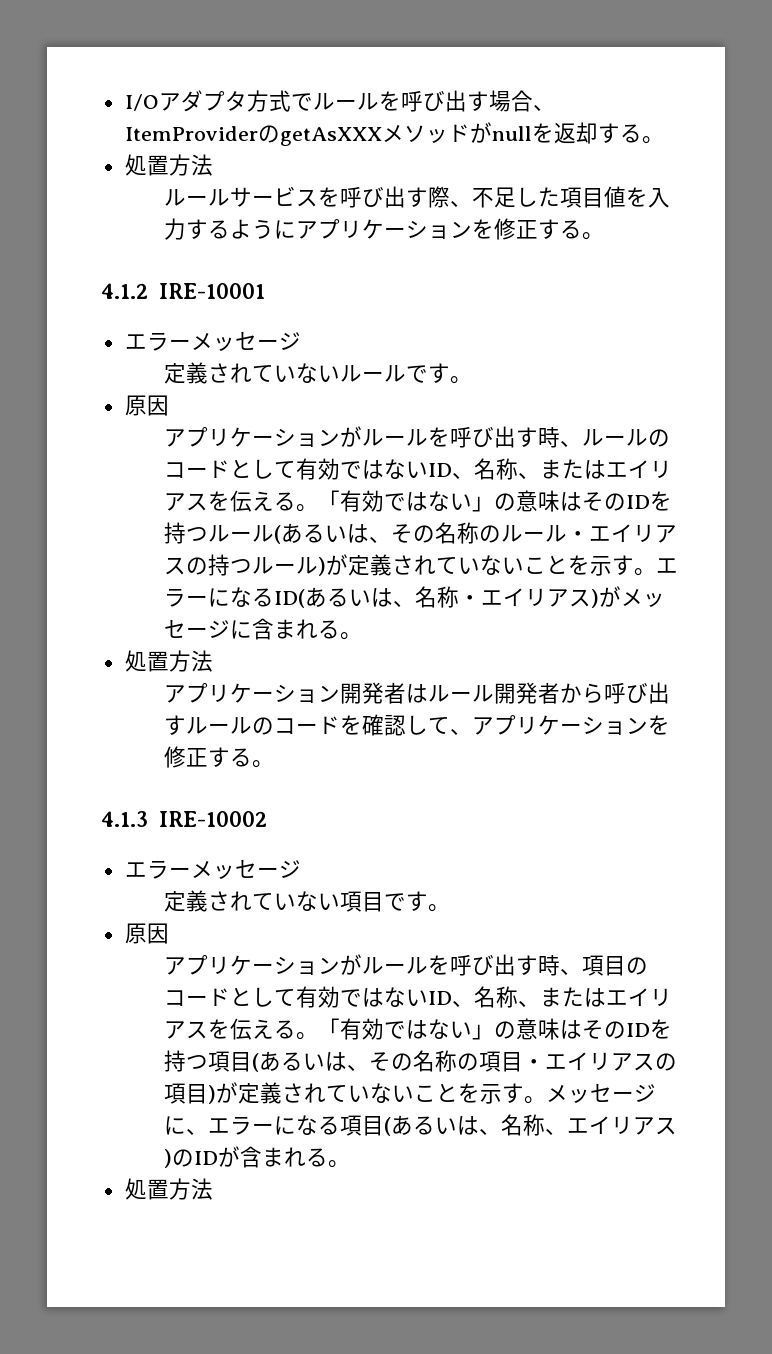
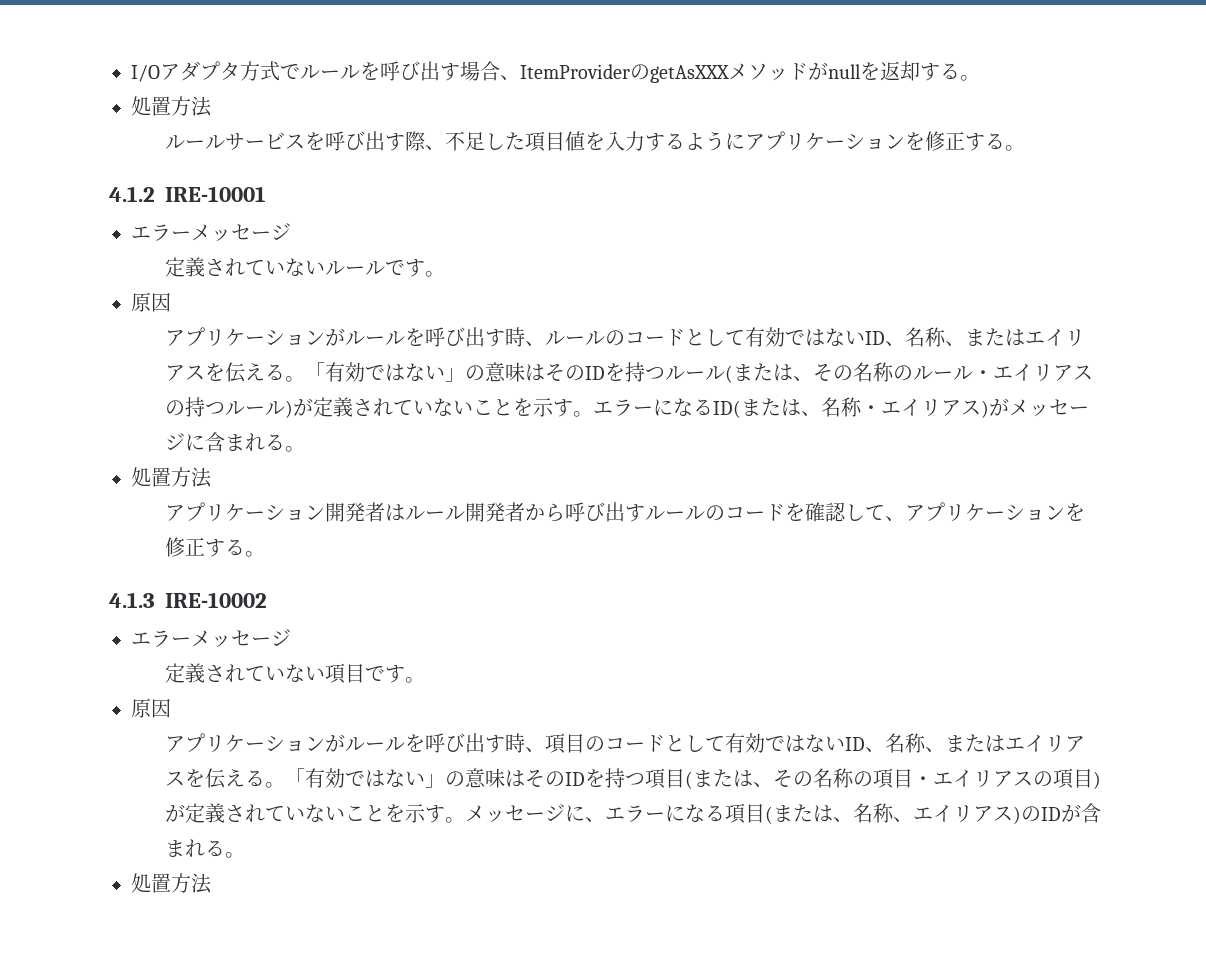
[280,523,347,543] あるい -> [732,363,773,381] また
[304,587,371,607] あるい -> [740,398,781,416] また
[258,1051,325,1071] あるい -> [692,769,733,787] また
[390,1115,457,1135] あるい -> [772,804,813,822] また

